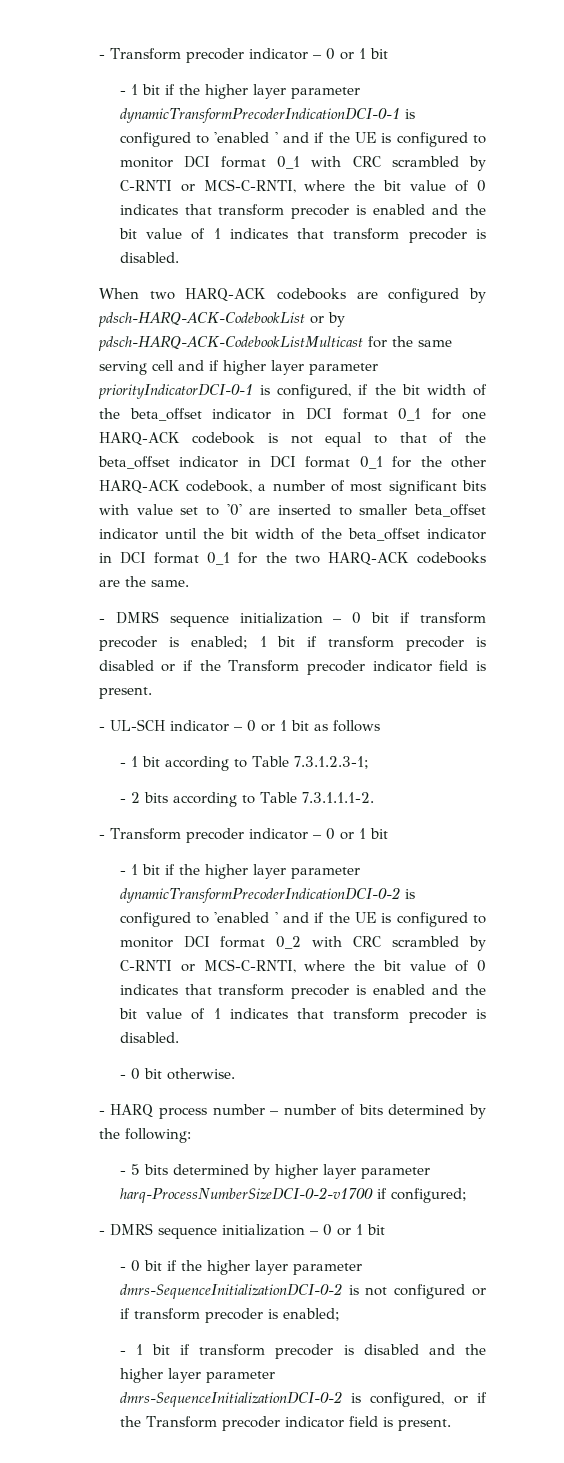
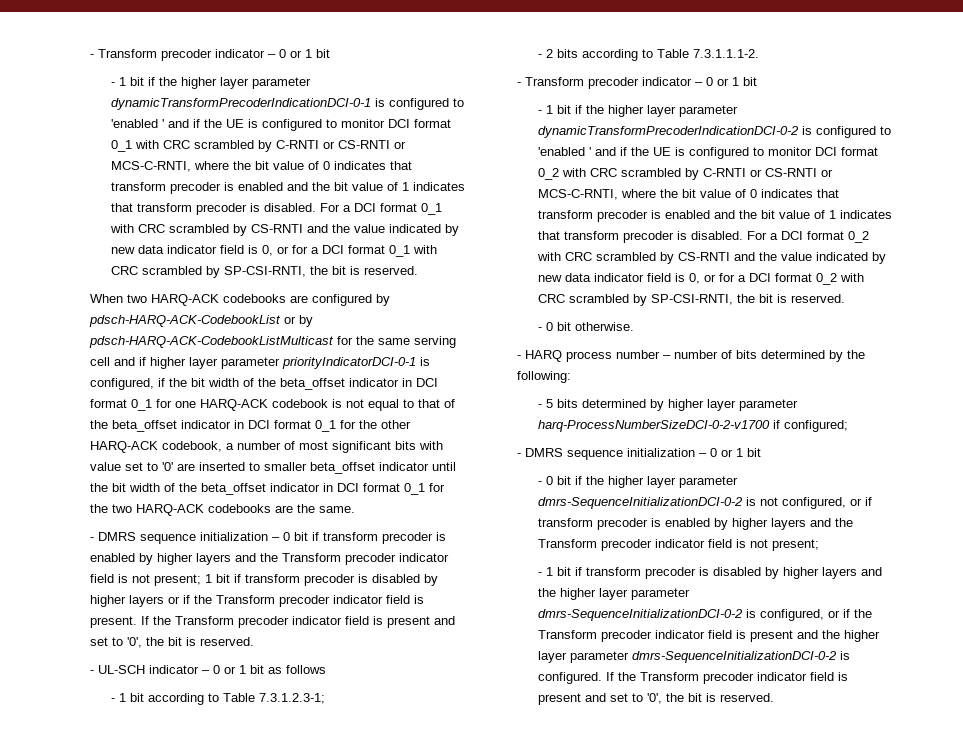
(195, 188) none -> [337,140,406,149] CS-RNTI or
(179, 257) none -> [319,203,442,215] [109,224,459,236] [110,245,437,257] [110,266,418,278] For a DCI format 0_1 with CRC scrambled by CS-RNTI and the value indicated by new data indicator field is 0, or for a DCI format 0_1 with CRC scrambled by SP-CSI-RNTI, the bit is reserved.
[190,636,486,651] [98,660,486,675] [98,687,152,699] enabled; 1 bit if transform precoder is disabled or if the Transform precoder indicator field is present. -> [90,553,450,565] [90,574,439,586] [90,595,425,607] [90,616,456,628] [90,637,255,648] enabled by higher layers and the Transform precoder indicator field is not present; 1 bit if transform precoder is disabled by higher layers or if the Transform precoder indicator field is present. If the Transform precoder indicator field is present and set to '0', the bit is reserved.
(195, 968) none -> [764,168,833,177] CS-RNTI or
(179, 1037) none -> [746,231,869,243] [536,252,886,264] [537,273,864,285] [537,294,845,306] For a DCI format 0_2 with CRC scrambled by CS-RNTI and the value indicated by new data indicator field is 0, or for a DCI format 0_2 with CRC scrambled by SP-CSI-RNTI, the bit is reserved.
[394,1284,466,1299] configured -> [781,497,846,509] configured,
[282,1308,340,1321] enabled; -> [664,518,853,530] [537,539,819,551] enabled by higher layers and the Transform precoder indicator field is not present;
(419, 1349) none -> [764,567,857,579] by higher layers
[397,1419,451,1431] present. -> [749,630,880,642] [537,651,850,663] [537,672,848,684] [537,693,774,705] present and the higher layer parameter dmrs-SequenceInitializationDCI-0-2 is configured. If the Transform precoder indicator field is present and set to '0', the bit is reserved.

